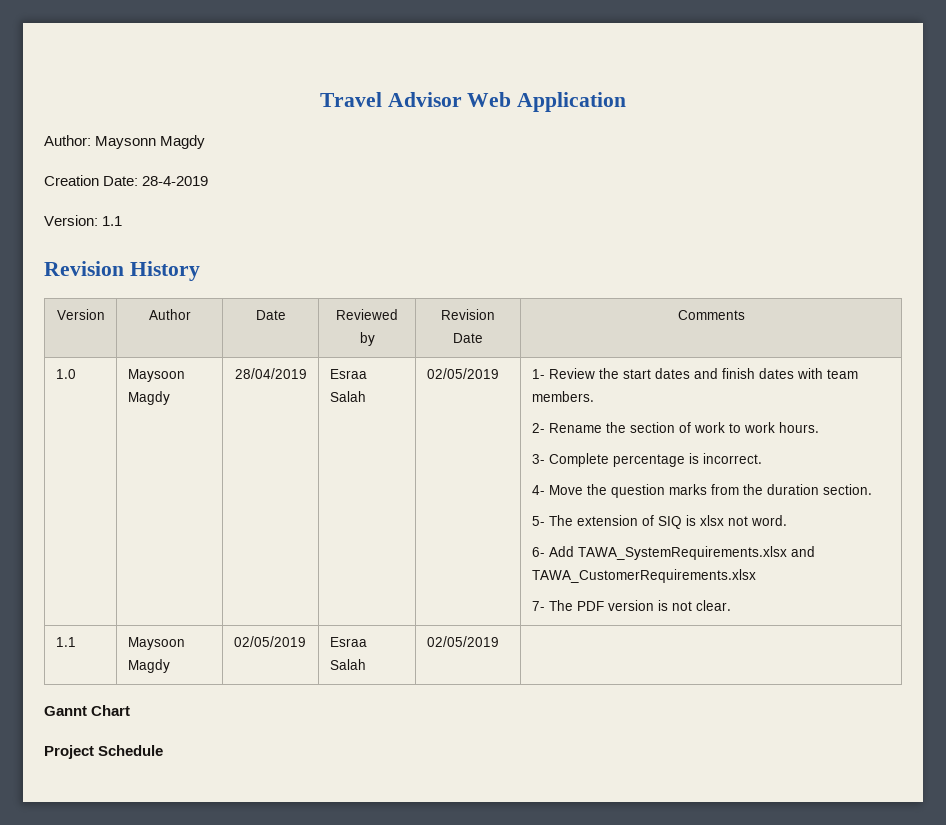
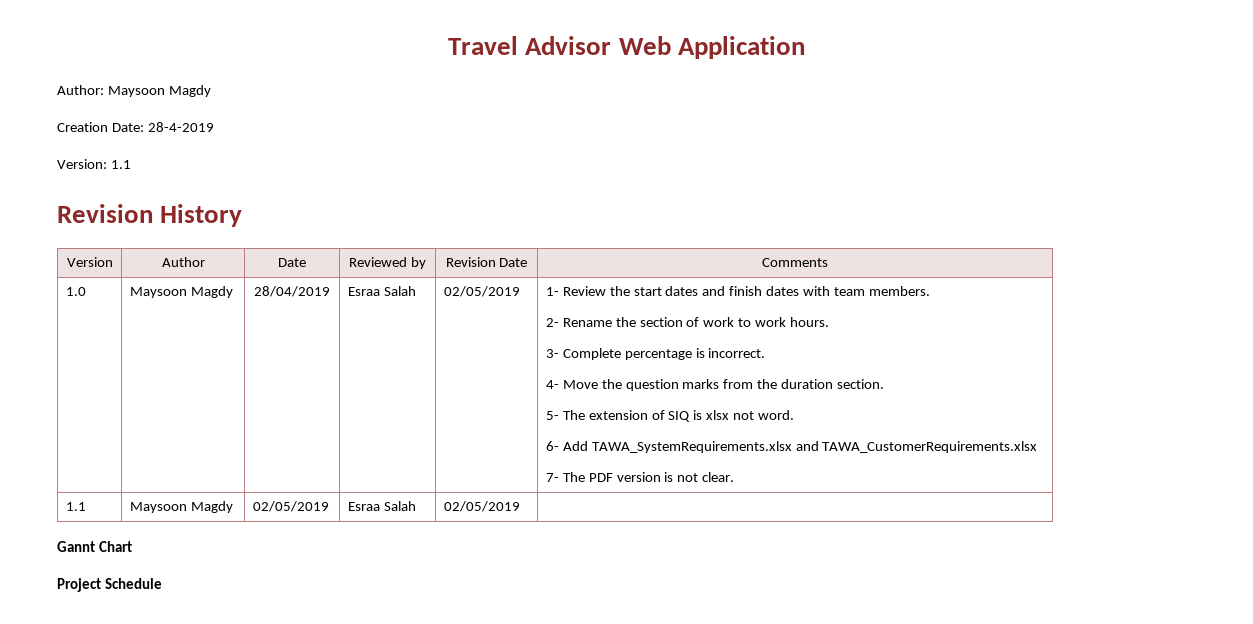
[95,136,157,149] Maysonn -> [107,86,165,97] Maysoon

